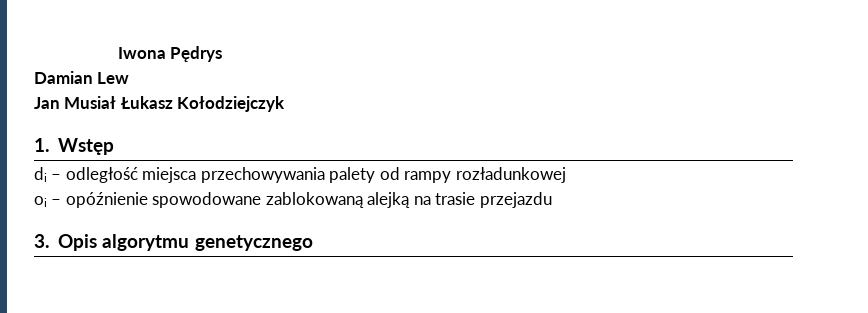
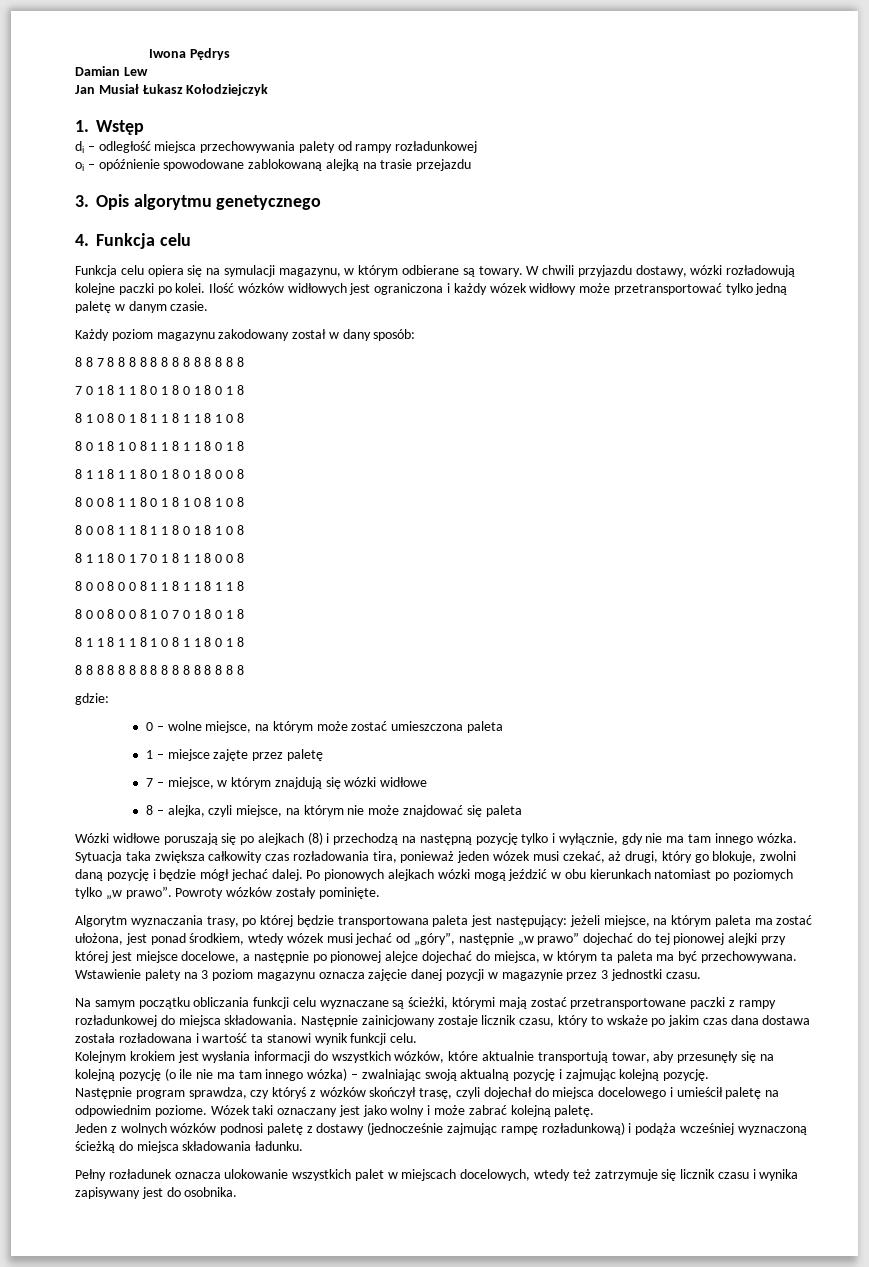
(313, 243) none -> [75,233,191,249] [75,265,796,277] [75,283,788,295] [75,301,209,313] [75,329,416,341] [75,357,244,367] [75,385,244,395] [75,413,244,423] [75,441,244,451] [75,469,244,479] [75,497,244,507] [75,525,244,535] [75,553,244,563] [75,581,244,591] [75,609,244,619] [75,637,244,647] [75,665,244,675] [75,693,109,705] [145,721,503,733] [145,749,323,761] [145,777,428,789] [145,805,522,817] [75,832,797,845] [75,851,797,863] [75,869,794,881] [75,886,380,900] [75,915,813,927] [75,932,787,946] [75,951,798,963] [75,969,701,981] [75,997,776,1009] [75,1015,811,1027] [75,1033,418,1045] [75,1051,774,1063] [75,1068,710,1081] [75,1087,780,1099] [75,1105,595,1117] [75,1122,807,1135] [75,1141,304,1153] [75,1169,799,1181] [75,1187,238,1199] // 4. Funkcja celu // Funkcja celu opiera się na symulacji magazynu, w którym odbierane są towary. W chwili przyjazdu dostawy, wózki rozładowują kolejne paczki po kolei. Ilość wózków widłowych jest ograniczona i każdy wózek widłowy może przetransportować tylko jedną paletę w danym czasie. // Każdy poziom magazynu zakodowany został w dany sposób: // 8 8 7 8 8 8 8 8 8 8 8 8 8 8 8 8 // 7 0 1 8 1 1 8 0 1 8 0 1 8 0 1 8 // 8 1 0 8 0 1 8 1 1 8 1 1 8 1 0 8 // 8 0 1 8 1 0 8 1 1 8 1 1 8 0 1 8 // 8 1 1 8 1 1 8 0 1 8 0 1 8 0 0 8 // 8 0 0 8 1 1 8 0 1 8 1 0 8 1 0 8 // 8 0 0 8 1 1 8 1 1 8 0 1 8 1 0 8 // 8 1 1 8 0 1 7 0 1 8 1 1 8 0 0 8 // 8 0 0 8 0 0 8 1 1 8 1 1 8 1 1 8 // 8 0 0 8 0 0 8 1 0 7 0 1 8 0 1 8 // 8 1 1 8 1 1 8 1 0 8 1 1 8 0 1 8 // 8 8 8 8 8 8 8 8 8 8 8 8 8 8 8 8 // gdzie: // 0 – wolne miejsce, na którym może zostać umieszczona paleta // 1 – miejsce zajęte przez paletę // 7 – miejsce, w którym znajdują się wózki widłowe // 8 – alejka, czyli miejsce, na którym nie może znajdować się paleta // Wózki widłowe poruszają się po alejkach (8) i przechodzą na następną pozycję tylko i wyłącznie, gdy nie ma tam innego wózka. Sytuacja taka zwiększa całkowity czas rozładowania tira, ponieważ jeden wózek musi czekać, aż drugi, który go blokuje, zwolni daną pozycję i będzie mógł jechać dalej. Po pionowych alejkach wózki mogą jeździć w obu kierunkach natomiast po poziomych tylko „w prawo”. Powroty wózków zostały pominięte. // Algorytm wyznaczania trasy, po której będzie transportowana paleta jest następujący: jeżeli miejsce, na którym paleta ma zostać ułożona, jest ponad środkiem, wtedy wózek musi jechać od „góry”, następnie „w prawo” dojechać do tej pionowej alejki przy której jest miejsce docelowe, a następnie po pionowej alejce dojechać do miejsca, w którym ta paleta ma być przechowywana. Wstawienie palety na 3 poziom magazynu oznacza zajęcie danej pozycji w magazynie przez 3 jednostki czasu. // Na samym początku obliczania funkcji celu wyznaczane są ścieżki, którymi mają zostać przetransportowane paczki z rampy rozładunkowej do miejsca składowania. Następnie zainicjowany zostaje licznik czasu, który to wskaże po jakim czas dana dostawa została rozładowana i wartość ta stanowi wynik funkcji celu. // Kolejnym krokiem jest wysłania informacji do wszystkich wózków, które aktualnie transportują towar, aby przesunęły się na kolejną pozycję (o ile nie ma tam innego wózka) – zwalniając swoją aktualną pozycję i zajmując kolejną pozycję. // Następnie program sprawdza, czy któryś z wózków skończył trasę, czyli dojechał do miejsca docelowego i umieścił paletę na odpowiednim poziome. Wózek taki oznaczany jest jako wolny i może zabrać kolejną paletę. // Jeden z wolnych wózków podnosi paletę z dostawy (jednocześnie zajmując rampę rozładunkową) i podąża wcześniej wyznaczoną ścieżką do miejsca składowania ładunku. // Pełny rozładunek oznacza ulokowanie wszystkich palet w miejscach docelowych, wtedy też zatrzymuje się licznik czasu i wynika zapisywany jest do osobnika.

